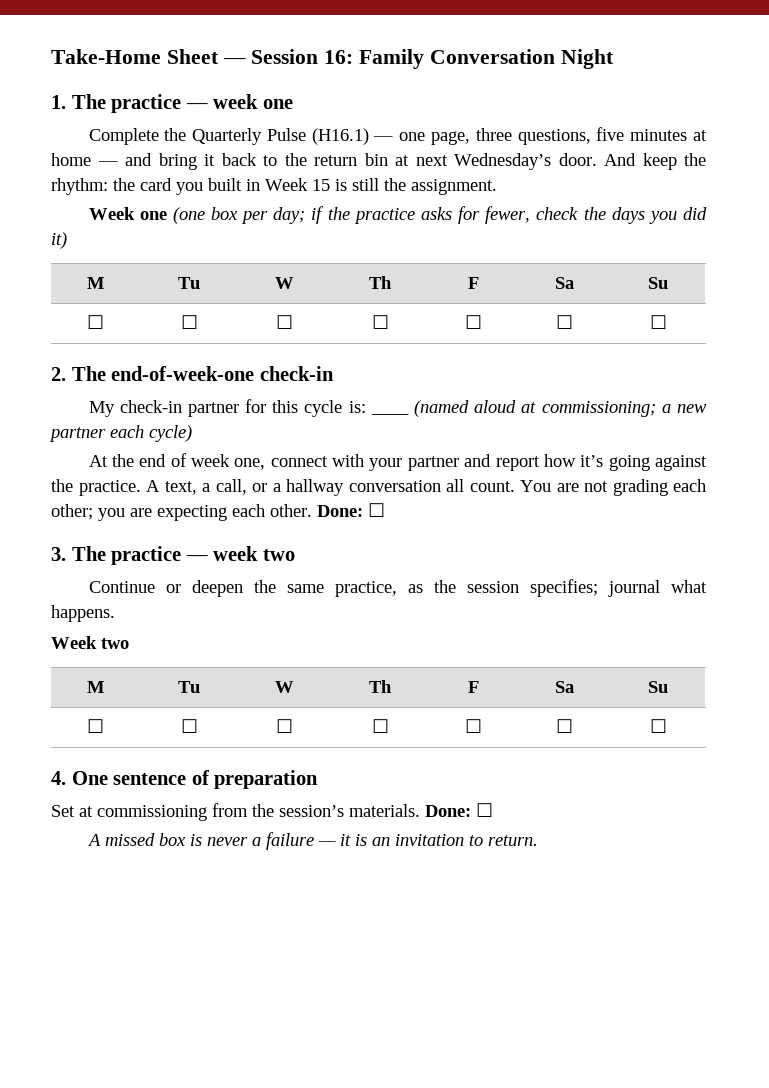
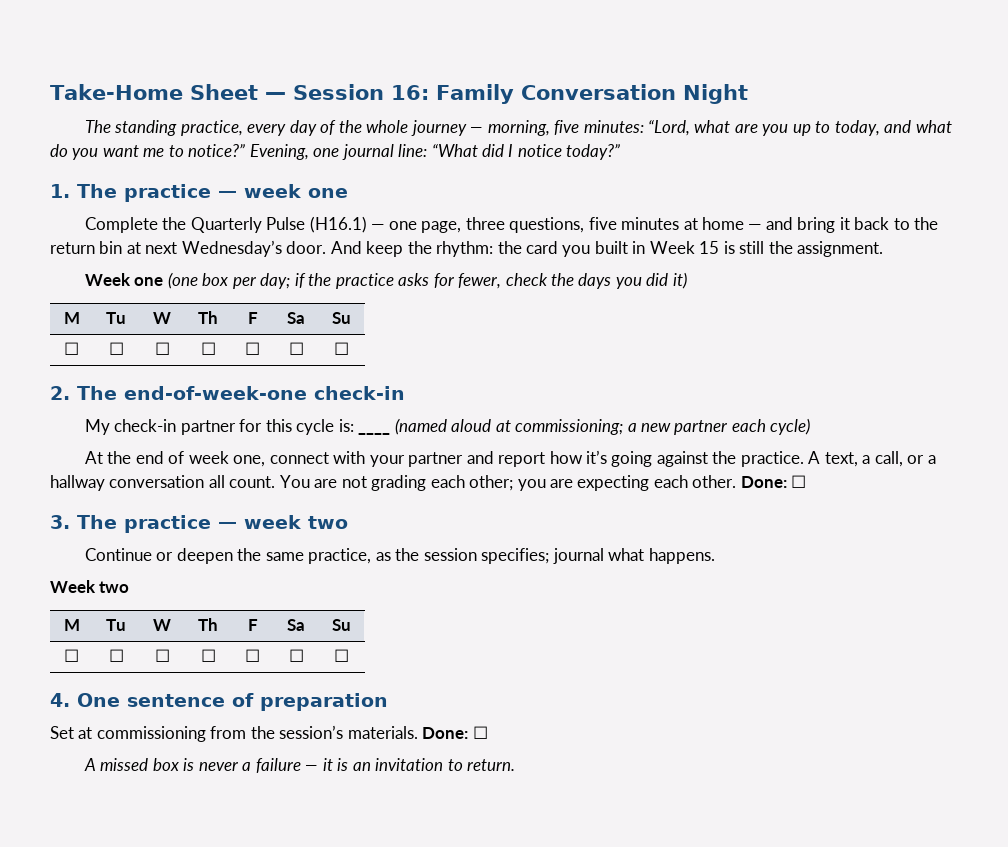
(614, 59) none -> [85,120,952,136] [50,144,621,160] // The standing practice, every day of the whole journey — morning, five minutes: “Lord, what are you up to today, and what do you want me to notice?” Evening, one journal line: “What did I notice today?”

